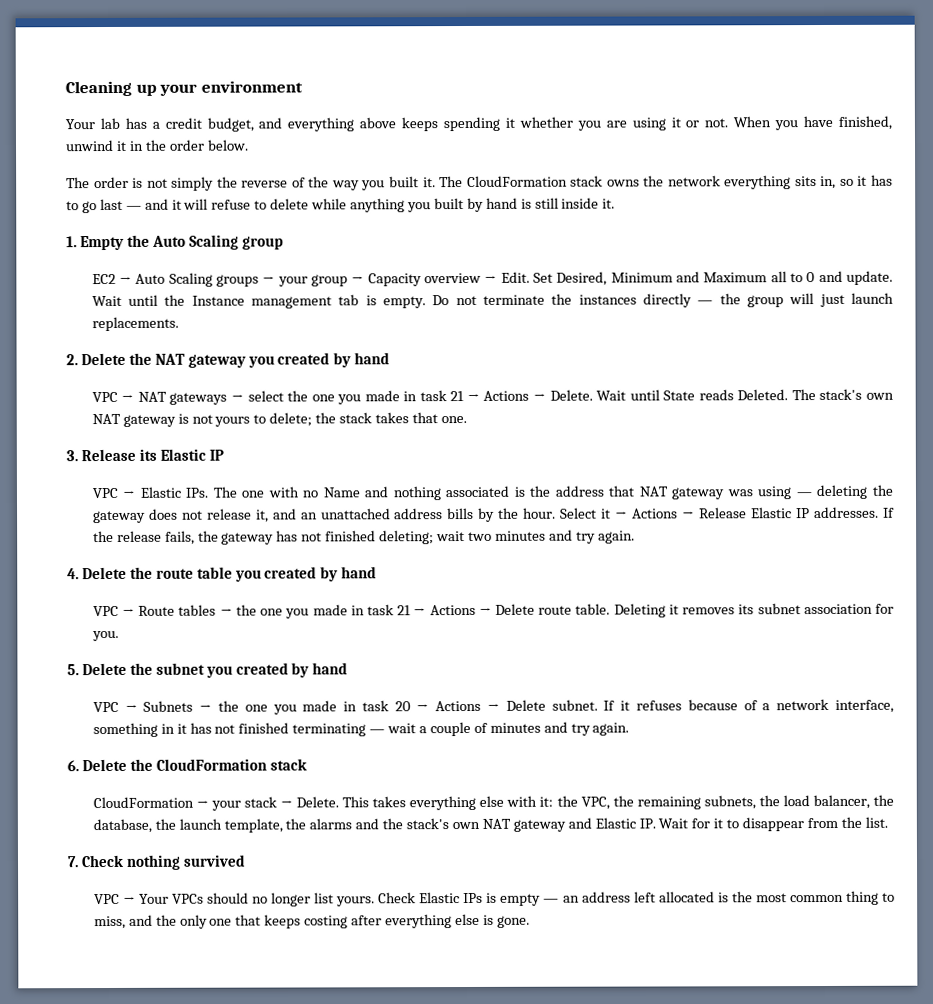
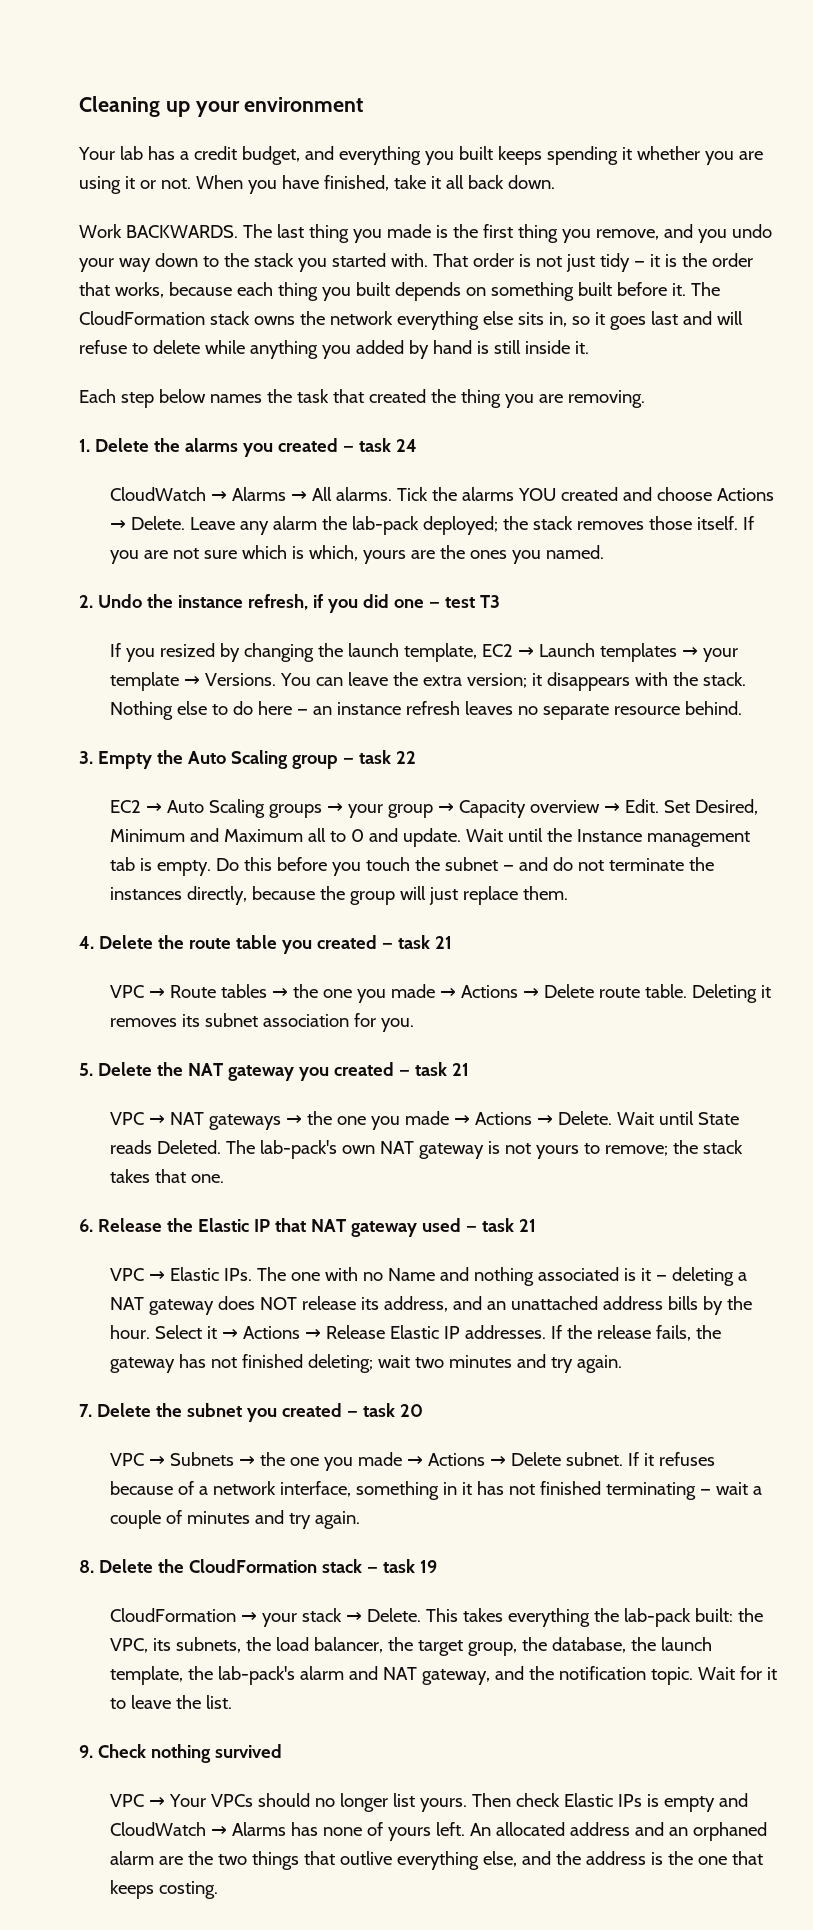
[359,117,397,129] above -> [424,146,493,165] you built
[65,139,249,152] [66,176,419,191] unwind it in the order below. // The order is not simply the reverse of the way you built -> [393,175,555,189] [79,224,772,243] [79,253,753,272] [79,282,667,301] take it all back down. // Work BACKWARDS. The last thing you made is the first thing you remove, and you undo your way down to the stack you started with. That order is not just tidy — it is the order that works, because each thing you built depends on something built before
(792, 182) none -> [482,311,513,325] else
[870,174,893,186] [66,198,182,214] has to go last — and it -> [609,311,712,330] goes last and
[433,198,464,210] built -> [355,340,404,354] added
[66,236,77,248] 1. -> [79,389,645,408] [79,438,417,457] [109,487,774,501] [109,516,754,535] [109,545,604,564] [79,594,500,613] [109,643,738,662] [109,672,746,691] [109,701,742,720] [79,751,93,764] Each step below names the task that created the thing you are removing. // 1. Delete the alarms you created — task 24 // CloudWatch → Alarms → All alarms. Tick the alarms YOU created and choose Actions → Delete. Leave any alarm the lab-pack deployed; the stack removes those itself. If you are not sure which is which, yours are the ones you named. // 2. Undo the instance refresh, if you did one — test T3 // If you resized by changing the launch template, EC2 → Launch templates → your template → Versions. You can leave the extra version; it disappears with the stack. Nothing else to do here — an instance refresh leaves no separate resource behind. // 3.
(284, 243) none -> [342,750,416,764] — task 22
(450, 300) none -> [243,857,573,876] this before you touch the subnet — and do
[643,293,714,308] directly — -> [186,886,315,905] directly, because
[850,292,894,304] [91,316,179,332] [66,354,78,366] launch replacements. // 2. -> [462,886,568,905] [79,935,452,954] [109,984,771,1003] [109,1013,414,1032] [79,1063,93,1076] replace them. // 4. Delete the route table you created — task 21 // VPC → Route tables → the one you made → Actions → Delete route table. Deleting it removes its subnet association for you. // 5.
[333,352,391,368] by hand -> [398,1062,469,1076] — task 21
[247,390,465,405] select the one you made in task 21 -> [306,1111,449,1130] the one you made
[819,388,863,401] stack's -> [259,1140,337,1159] lab-pack's
[269,412,313,427] delete; -> [604,1145,668,1156] remove;
[66,448,224,462] 3. Release its Elastic IP -> [79,1218,536,1237] 6. Release the Elastic IP that NAT gateway used — task 21
[529,484,893,500] [92,508,269,524] the address that NAT gateway was using — deleting the gateway does not release it, -> [640,1267,747,1286] [109,1296,448,1315] it — deleting a NAT gateway does NOT release its address,
[67,566,378,582] [92,603,894,619] [91,630,119,642] [67,664,79,676] 4. Delete the route table you created by hand // VPC → Route tables → the one you made in task 21 → Actions → Delete route table. Deleting it removes its subnet association for you. // 5. -> [79,1404,92,1417] 7.
[291,662,349,678] by hand -> [346,1403,423,1417] — task 20
[343,700,411,712] in task 20 -> (402, 1459) none
[67,760,79,772] 6. -> [79,1560,94,1573] 8.
(307, 764) none -> [366,1559,437,1573] — task 19
[479,795,701,810] else with it: the VPC, the remaining -> [593,1608,763,1627] [109,1638,171,1653] the lab-pack built: the VPC, its
(894, 800) none -> [417,1637,547,1656] target group, the
[309,817,656,832] alarms and the stack's own NAT gateway and Elastic IP. -> [217,1666,693,1685] lab-pack's alarm and NAT gateway, and the notification topic.
[742,817,839,832] disappear from -> [130,1695,171,1709] leave
[67,856,79,868] 7. -> [79,1745,93,1758] 9.
[378,892,417,904] Check -> [471,1793,560,1807] Then check
[543,890,896,905] [93,913,530,930] — an address left allocated is the most common thing to miss, and the only one that keeps costing after everything else is gone. -> [718,1793,748,1807] [109,1822,767,1841] [109,1851,763,1870] [109,1880,218,1899] and CloudWatch → Alarms has none of yours left. An allocated address and an orphaned alarm are the two things that outlive everything else, and the address is the one that keeps costing.

